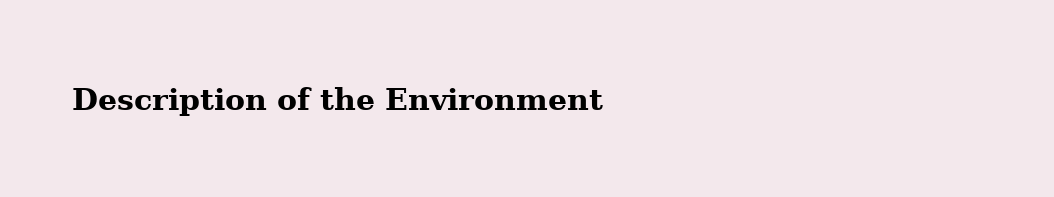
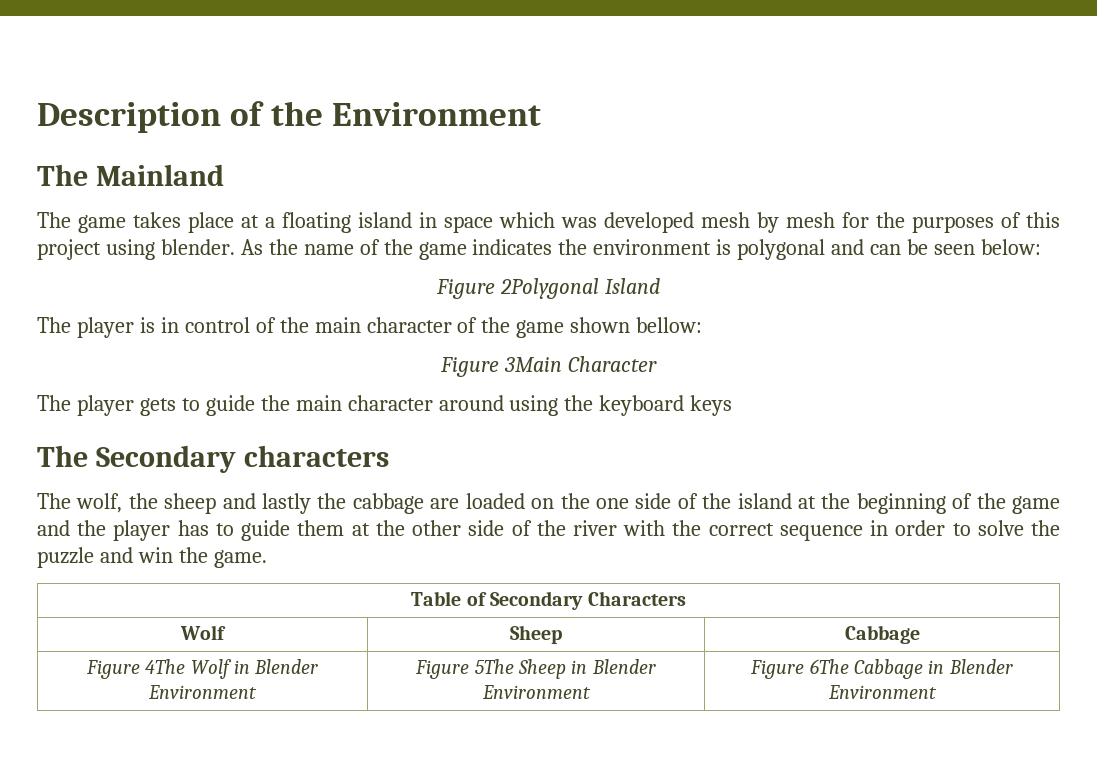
(603, 99) none -> [37,164,224,186] [37,212,1060,233] [37,239,1041,260] [436,278,660,299] [37,317,703,338] [440,356,657,377] [37,395,733,416] [37,445,389,473] [37,493,1060,514] [37,520,1061,541] [37,547,267,568] [411,591,686,610] [180,625,226,640] [510,625,562,644] [844,625,920,644] [85,659,319,679] [148,685,257,699] [415,659,656,679] [481,685,591,699] [750,659,1013,679] [827,685,937,699] // The Mainland // The game takes place at a floating island in space which was developed mesh by mesh for the purposes of this project using blender. As the name of the game indicates the environment is polygonal and can be seen below: // Figure 2Polygonal Island // The player is in control of the main character of the game shown bellow: // Figure 3Main Character // The player gets to guide the main character around using the keyboard keys // The Secondary characters // The wolf, the sheep and lastly the cabbage are loaded on the one side of the island at the beginning of the game and the player has to guide them at the other side of the river with the correct sequence in order to solve the puzzle and win the game. // Table of Secondary Characters // Wolf | Sheep | Cabbage // Figure 4The Wolf in Blender Environment | Figure 5The Sheep in Blender Environment | Figure 6The Cabbage in Blender Environment

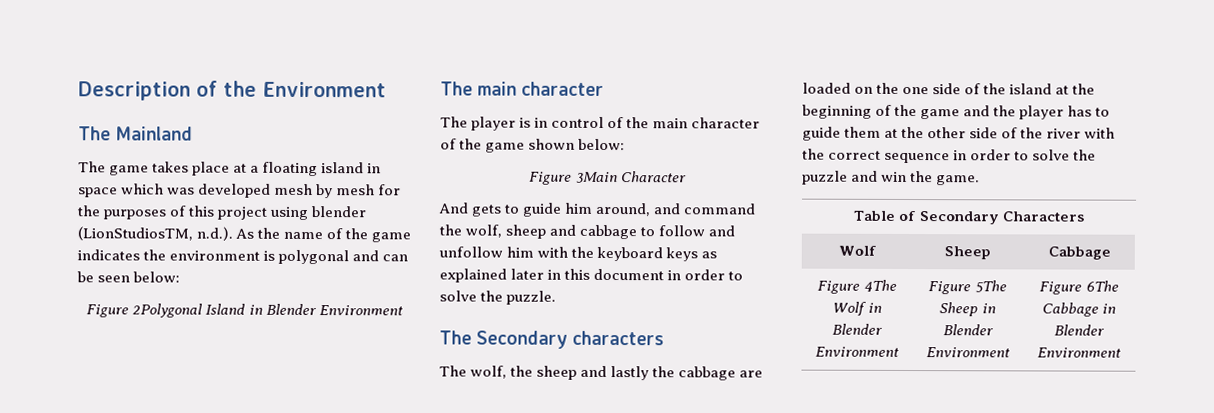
[160,239,235,255] blender. -> [311,206,367,218] [77,226,234,241] blender (LionStudiosTM, n.d.).
(660, 286) none -> [248,303,403,316] [440,81,605,96] in Blender Environment // The main character
[636,317,703,333] bellow: -> [578,138,626,151] below:
[37,395,134,416] The player -> [438,202,469,214] And
[260,395,733,416] the main character around using the keyboard keys -> [564,202,757,217] [439,224,736,240] [439,246,718,262] [439,268,744,283] [439,290,557,305] him around, and command the wolf, sheep and cabbage to follow and unfollow him with the keyboard keys as explained later in this document in order to solve the puzzle.

